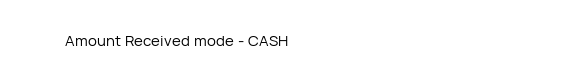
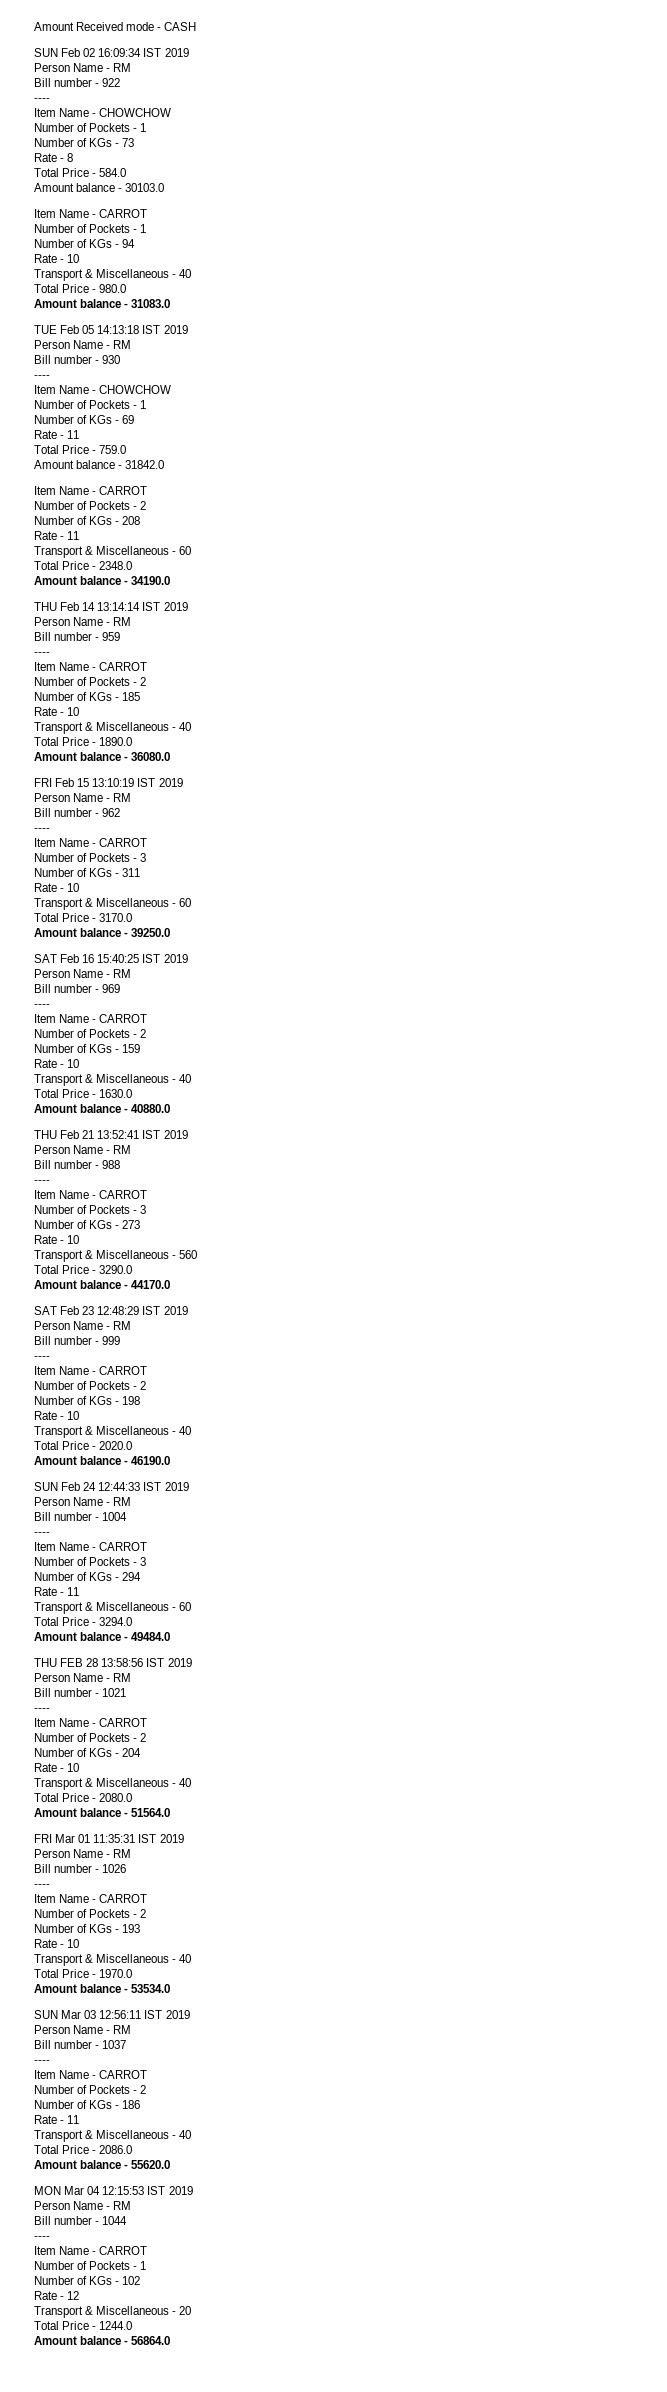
(289, 41) none -> [34,48,189,57] [34,63,132,72] [34,78,121,87] [34,98,50,102] [34,108,172,117] [34,123,147,132] [34,138,135,147] [34,153,74,162] [34,168,127,177] [34,183,165,192] [34,209,148,218] [34,224,147,233] [34,239,136,248] [34,254,80,263] [34,269,192,281] [34,284,127,293] [34,299,171,308] [34,325,188,334] [34,340,132,349] [34,355,121,364] [34,375,50,379] [34,385,172,394] [34,400,147,409] [34,415,135,424] [34,430,80,439] [34,445,127,454] [34,460,165,469] [34,486,148,495] [34,501,147,510] [34,516,141,525] [34,531,80,540] [34,546,192,558] [34,561,133,570] [34,576,171,585] [34,602,188,611] [34,617,132,626] [34,632,121,641] [34,652,50,656] [34,662,148,671] [34,677,147,686] [34,692,141,701] [34,707,80,716] [34,722,192,734] [34,737,133,746] [34,752,171,761] [34,778,183,787] [34,793,132,802] [34,808,121,817] [34,828,50,832] [34,838,148,847] [34,853,147,862] [34,868,141,877] [34,883,80,892] [34,898,192,910] [34,913,133,922] [34,928,171,937] [34,954,188,963] [34,969,132,978] [34,984,121,993] [34,1004,50,1008] [34,1014,148,1023] [34,1029,147,1038] [34,1044,141,1053] [34,1059,80,1068] [34,1074,192,1086] [34,1089,133,1098] [34,1104,171,1113] [34,1130,188,1139] [34,1145,132,1154] [34,1160,121,1169] [34,1180,50,1184] [34,1190,148,1199] [34,1205,147,1214] [34,1220,141,1229] [34,1235,80,1244] [34,1250,198,1262] [34,1265,133,1274] [34,1280,171,1289] [34,1306,188,1315] [34,1321,132,1330] [34,1336,121,1345] [34,1356,50,1360] [34,1366,148,1375] [34,1381,147,1390] [34,1396,141,1405] [34,1411,80,1420] [34,1426,192,1438] [34,1441,133,1450] [34,1456,171,1465] [34,1482,189,1491] [34,1497,132,1506] [34,1512,128,1521] [34,1532,50,1536] [34,1542,148,1551] [34,1557,147,1566] [34,1572,142,1581] [34,1587,80,1596] [34,1602,192,1614] [34,1617,133,1626] [34,1632,171,1641] [34,1658,192,1667] [34,1673,132,1682] [34,1688,127,1697] [34,1708,50,1712] [34,1718,148,1727] [34,1733,147,1742] [34,1748,142,1757] [34,1763,80,1772] [34,1778,192,1790] [34,1793,133,1802] [34,1808,171,1817] [34,1834,184,1843] [34,1849,132,1858] [34,1864,127,1873] [34,1884,50,1888] [34,1894,148,1903] [34,1909,147,1918] [34,1924,141,1933] [34,1939,80,1948] [34,1954,192,1966] [34,1969,133,1978] [34,1984,171,1993] [34,2010,190,2019] [34,2025,132,2034] [34,2040,127,2049] [34,2060,50,2064] [34,2070,148,2079] [34,2085,147,2094] [34,2100,141,2109] [34,2115,80,2124] [34,2130,192,2142] [34,2145,133,2154] [34,2160,171,2169] [34,2186,193,2195] [34,2201,132,2210] [34,2216,128,2225] [34,2236,50,2240] [34,2246,148,2255] [34,2261,147,2270] [34,2276,141,2285] [34,2291,80,2300] [34,2306,192,2318] [34,2321,133,2330] [34,2336,171,2345] // SUN Feb 02 16:09:34 IST 2019 // Person Name - RM // Bill number - 922 // ---- // Item Name - CHOWCHOW // Number of Pockets - 1 // Number of KGs - 73 // Rate - 8 // Total Price - 584.0 // Amount balance - 30103.0 // Item Name - CARROT // Number of Pockets - 1 // Number of KGs - 94 // Rate - 10 // Transport & Miscellaneous - 40 // Total Price - 980.0 // Amount balance - 31083.0 // TUE Feb 05 14:13:18 IST 2019 // Person Name - RM // Bill number - 930 // ---- // Item Name - CHOWCHOW // Number of Pockets - 1 // Number of KGs - 69 // Rate - 11 // Total Price - 759.0 // Amount balance - 31842.0 // Item Name - CARROT // Number of Pockets - 2 // Number of KGs - 208 // Rate - 11 // Transport & Miscellaneous - 60 // Total Price - 2348.0 // Amount balance - 34190.0 // THU Feb 14 13:14:14 IST 2019 // Person Name - RM // Bill number - 959 // ---- // Item Name - CARROT // Number of Pockets - 2 // Number of KGs - 185 // Rate - 10 // Transport & Miscellaneous - 40 // Total Price - 1890.0 // Amount balance - 36080.0 // FRI Feb 15 13:10:19 IST 2019 // Person Name - RM // Bill number - 962 // ---- // Item Name - CARROT // Number of Pockets - 3 // Number of KGs - 311 // Rate - 10 // Transport & Miscellaneous - 60 // Total Price - 3170.0 // Amount balance - 39250.0 // SAT Feb 16 15:40:25 IST 2019 // Person Name - RM // Bill number - 969 // ---- // Item Name - CARROT // Number of Pockets - 2 // Number of KGs - 159 // Rate - 10 // Transport & Miscellaneous - 40 // Total Price - 1630.0 // Amount balance - 40880.0 // THU Feb 21 13:52:41 IST 2019 // Person Name - RM // Bill number - 988 // ---- // Item Name - CARROT // Number of Pockets - 3 // Number of KGs - 273 // Rate - 10 // Transport & Miscellaneous - 560 // Total Price - 3290.0 // Amount balance - 44170.0 // SAT Feb 23 12:48:29 IST 2019 // Person Name - RM // Bill number - 999 // ---- // Item Name - CARROT // Number of Pockets - 2 // Number of KGs - 198 // Rate - 10 // Transport & Miscellaneous - 40 // Total Price - 2020.0 // Amount balance - 46190.0 // SUN Feb 24 12:44:33 IST 2019 // Person Name - RM // Bill number - 1004 // ---- // Item Name - CARROT // Number of Pockets - 3 // Number of KGs - 294 // Rate - 11 // Transport & Miscellaneous - 60 // Total Price - 3294.0 // Amount balance - 49484.0 // THU FEB 28 13:58:56 IST 2019 // Person Name - RM // Bill number - 1021 // ---- // Item Name - CARROT // Number of Pockets - 2 // Number of KGs - 204 // Rate - 10 // Transport & Miscellaneous - 40 // Total Price - 2080.0 // Amount balance - 51564.0 // FRI Mar 01 11:35:31 IST 2019 // Person Name - RM // Bill number - 1026 // ---- // Item Name - CARROT // Number of Pockets - 2 // Number of KGs - 193 // Rate - 10 // Transport & Miscellaneous - 40 // Total Price - 1970.0 // Amount balance - 53534.0 // SUN Mar 03 12:56:11 IST 2019 // Person Name - RM // Bill number - 1037 // ---- // Item Name - CARROT // Number of Pockets - 2 // Number of KGs - 186 // Rate - 11 // Transport & Miscellaneous - 40 // Total Price - 2086.0 // Amount balance - 55620.0 // MON Mar 04 12:15:53 IST 2019 // Person Name - RM // Bill number - 1044 // ---- // Item Name - CARROT // Number of Pockets - 1 // Number of KGs - 102 // Rate - 12 // Transport & Miscellaneous - 20 // Total Price - 1244.0 // Amount balance - 56864.0

